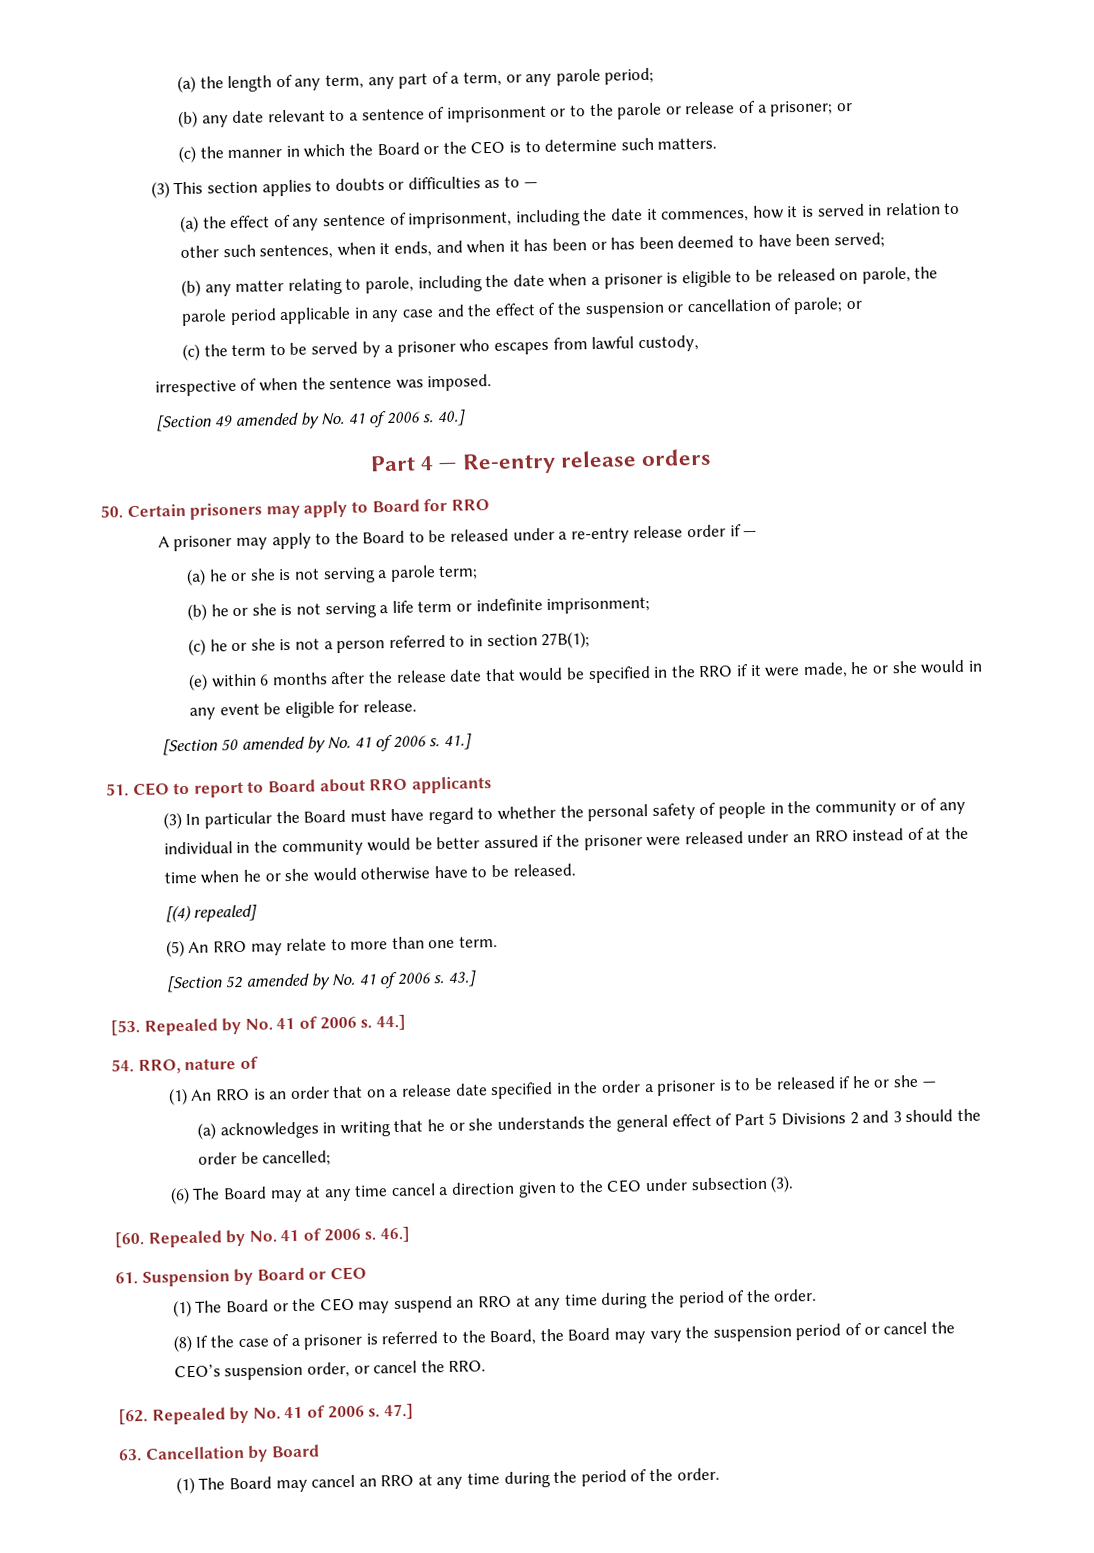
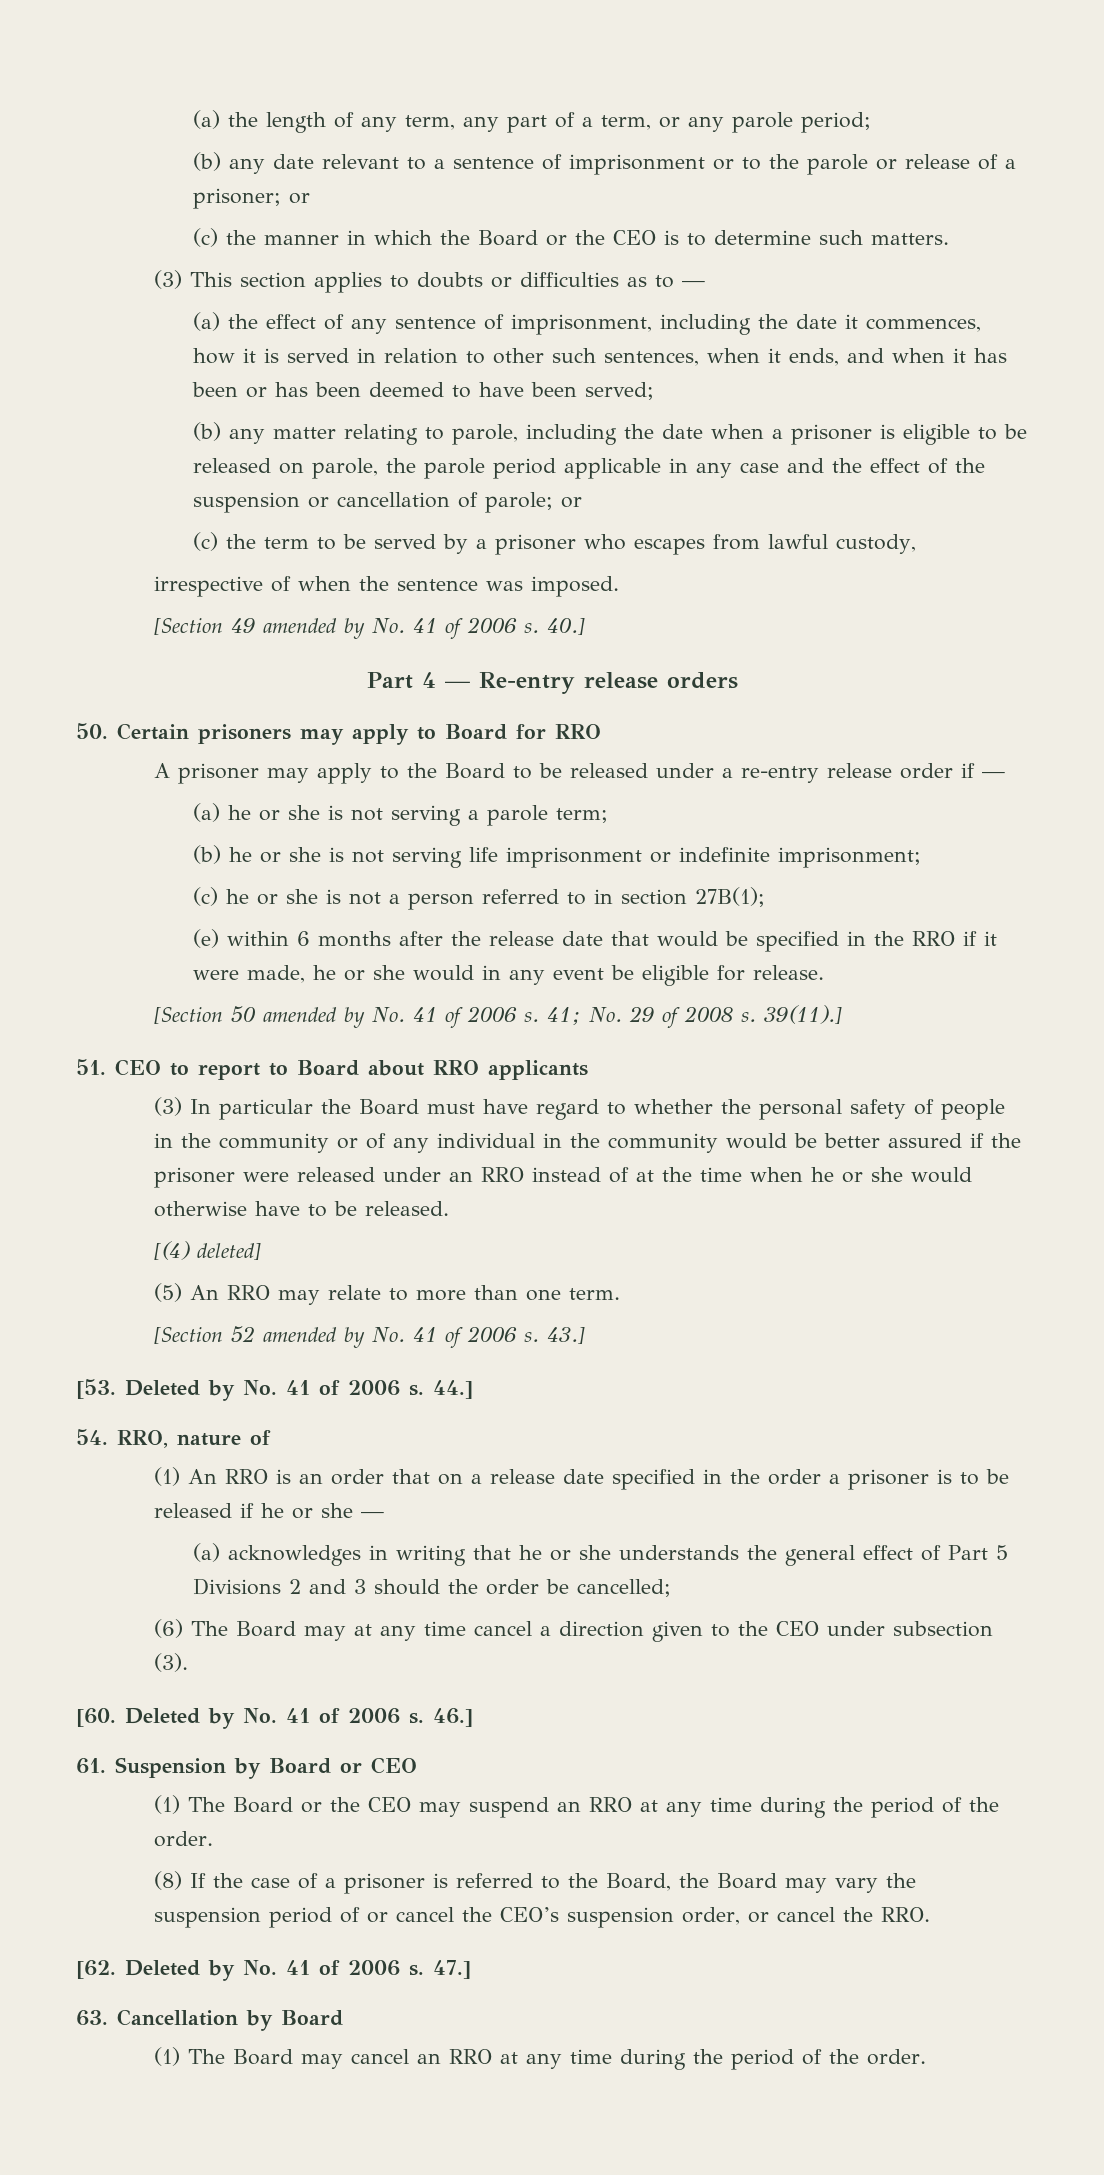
[379,600,453,614] a life term -> [468,847,642,868] life imprisonment
[444,733,473,750] 41.] -> [546,1005,842,1028] 41; No. 29 of 2008 s. 39(11).]
[193,904,258,922] repealed] -> [196,1242,261,1260] deleted]
[143,1018,218,1036] Repealed -> [125,1380,200,1396] Deleted
[147,1230,223,1248] Repealed -> [125,1708,200,1724] Deleted
[151,1407,226,1425] Repealed -> [125,1960,200,1976] Deleted

